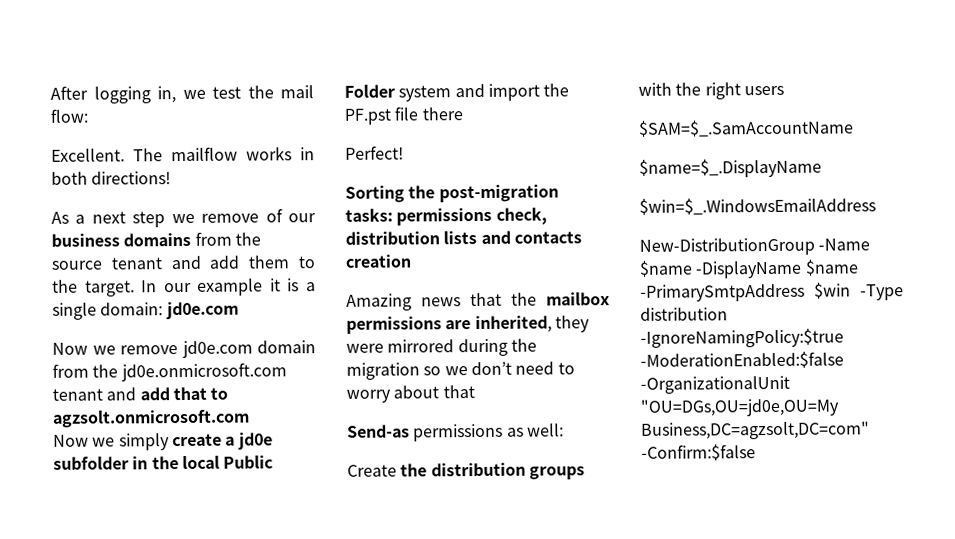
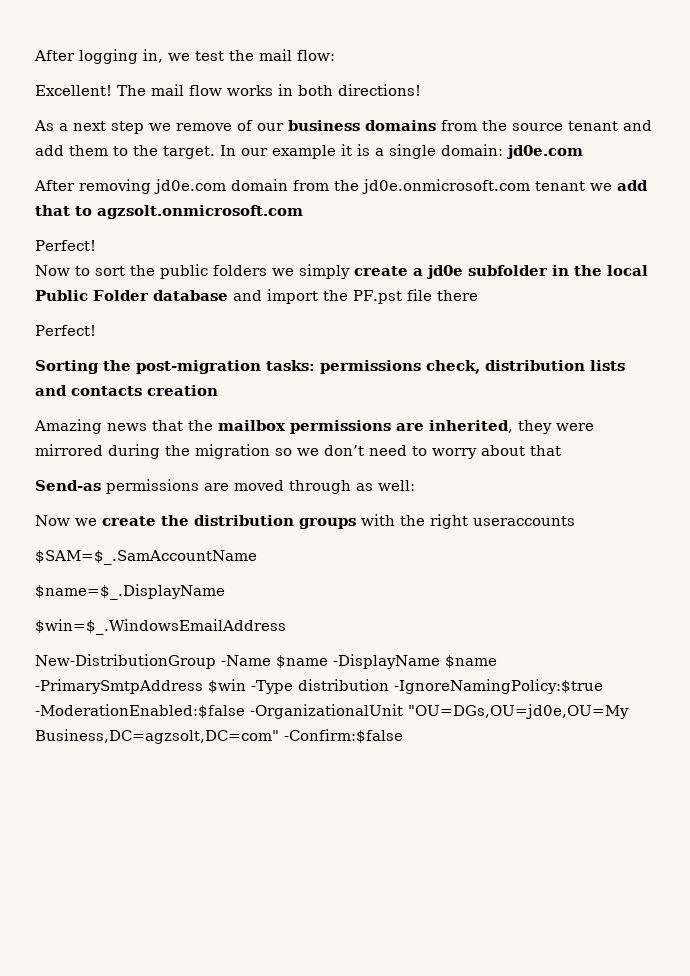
[51,146,238,162] Excellent. The mailflow -> [35,84,222,96] Excellent! The mail flow
[52,342,178,355] Now we remove -> [34,179,151,194] After removing
[106,387,137,401] and -> [590,183,612,191] we
[53,434,89,447] // Now -> [35,240,96,251] [35,264,267,279] // Perfect! // Now to sort the public folders
[398,85,452,102] system -> [153,290,228,301] database
(504, 432) none -> [204,480,351,494] are moved through
[347,464,397,477] Create -> [35,515,156,526] Now we create
[743,85,784,96] users -> [473,516,575,526] useraccounts

